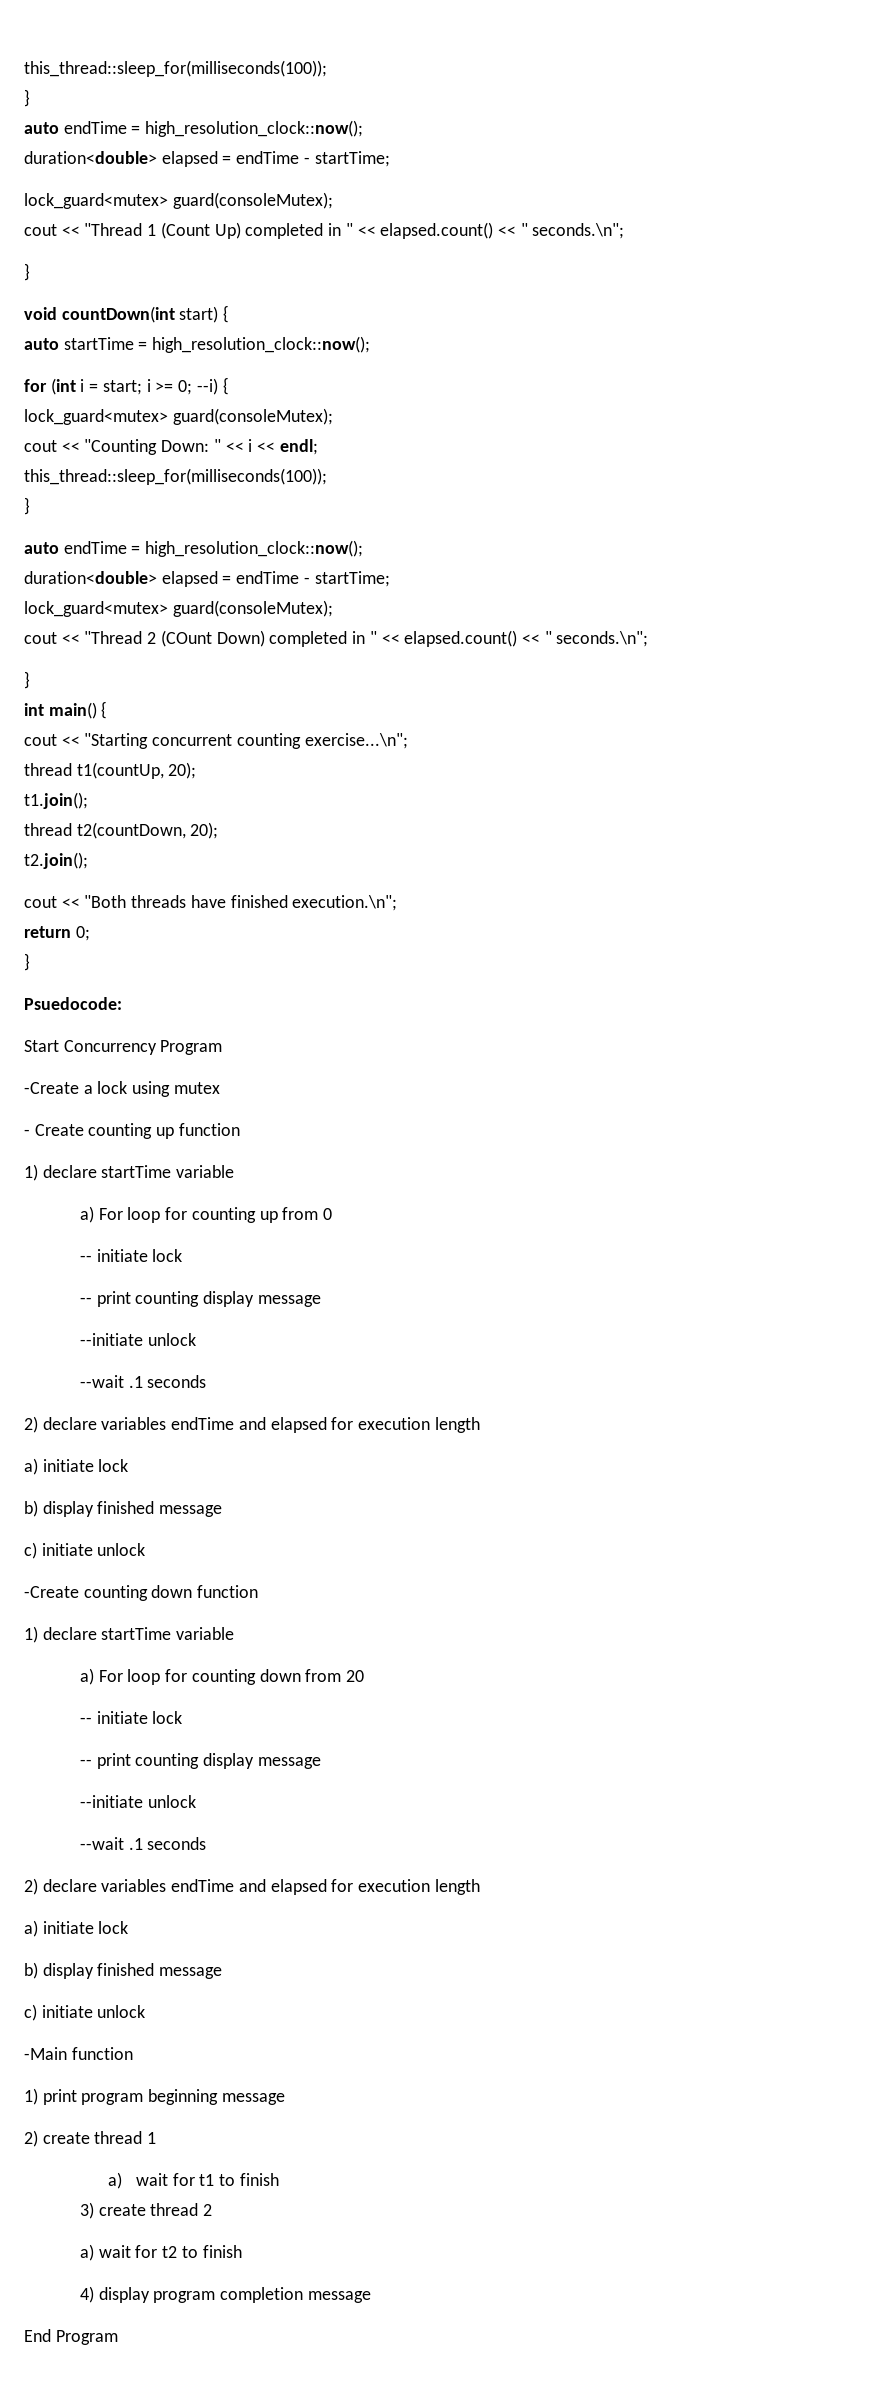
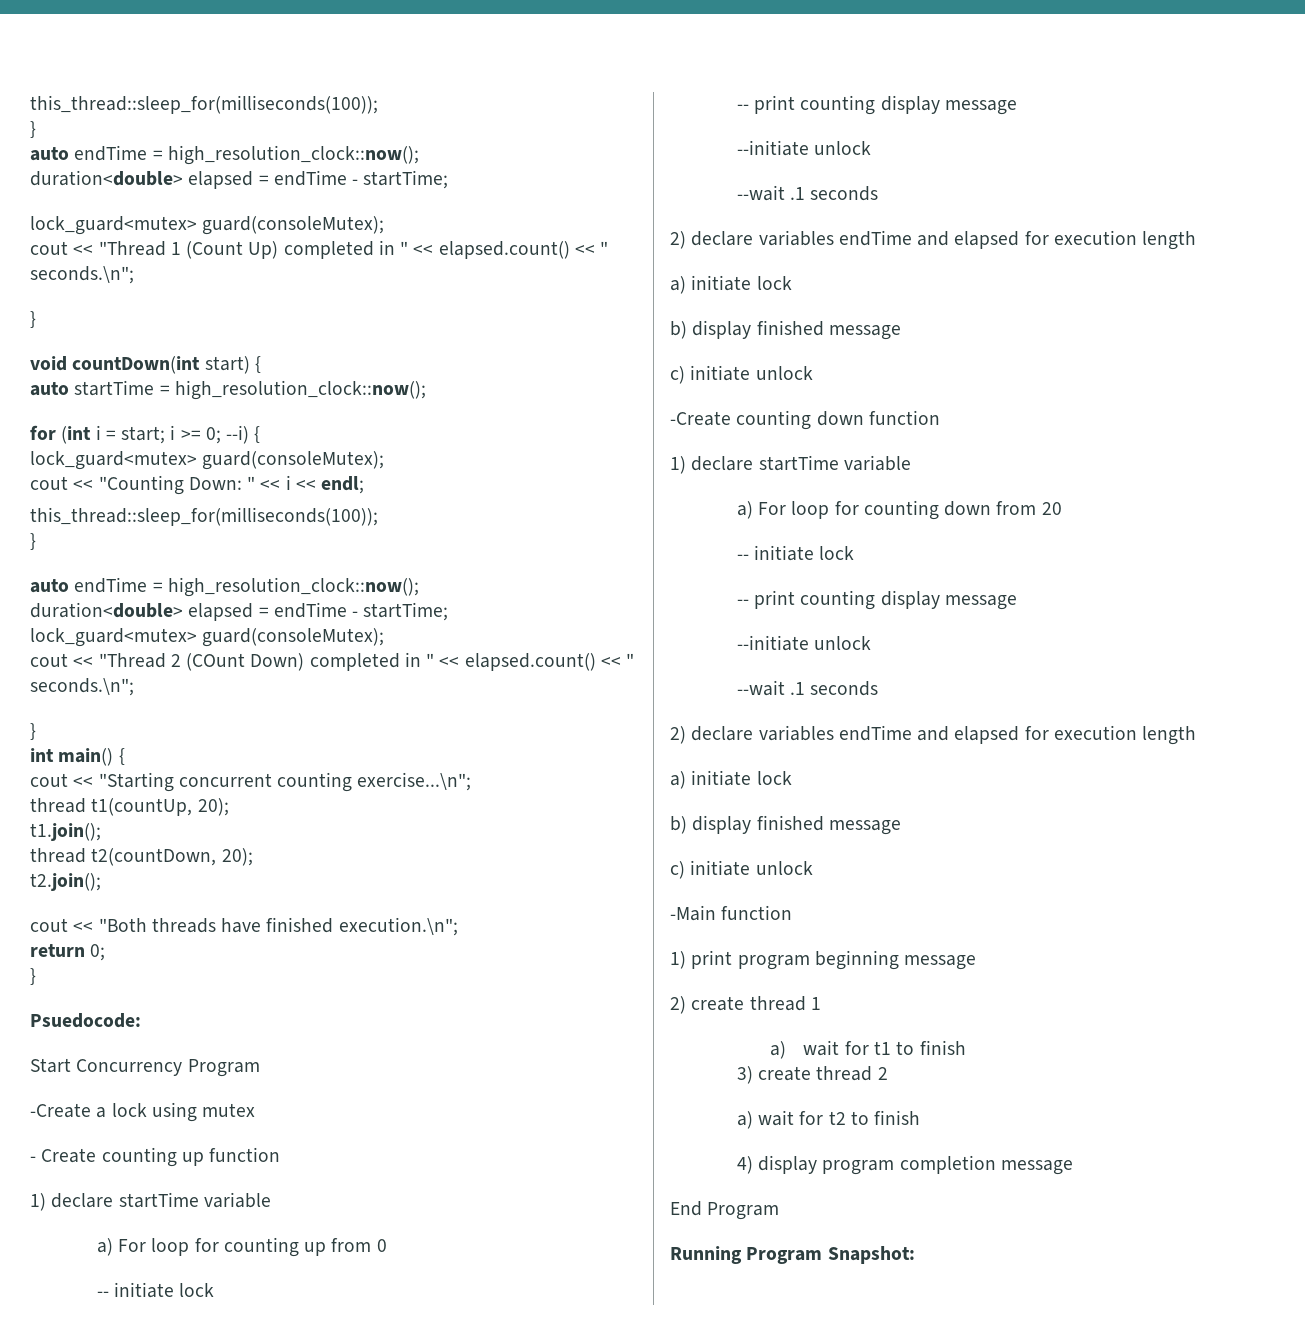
(118, 2337) none -> [670,1246,915,1264] // Running Program Snapshot:

